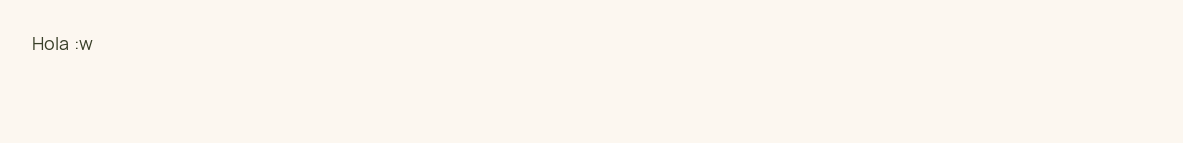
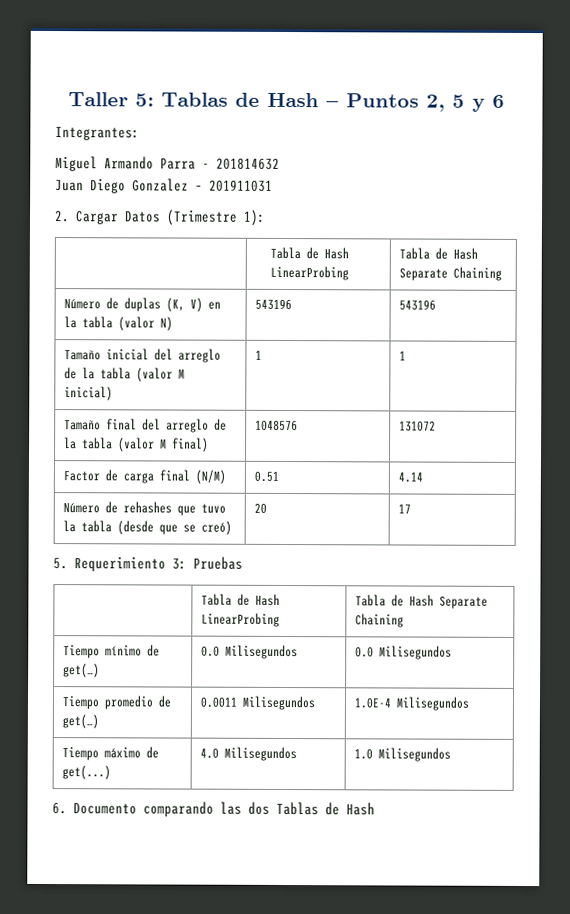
[32,37,93,50] Hola :w -> [68,92,505,112] [55,126,140,141] [55,156,280,172] [55,178,273,194] [54,209,266,226] [270,246,350,260] [270,265,350,281] [399,247,479,260] [399,266,503,281] [64,297,222,312] [64,316,174,331] [255,298,293,311] [399,299,437,311] [64,348,222,363] [64,367,186,382] [64,386,114,401] [255,349,263,360] [399,350,407,361] [64,418,228,433] [64,437,210,452] [255,419,299,432] [399,420,437,432] [63,469,227,484] [254,470,280,482] [398,471,424,483] [63,501,227,516] [63,520,233,535] [254,502,268,514] [398,503,412,514] [53,556,243,572] [201,593,281,606] [201,612,281,627] [355,594,489,609] [355,613,405,628] [63,644,161,659] [63,663,101,678] [201,644,299,660] [355,645,453,660] [62,695,172,710] [62,714,100,729] [200,695,316,711] [354,696,470,711] [62,746,160,761] [62,765,112,780] [200,746,298,762] [354,747,452,762] [52,801,375,817] Taller 5: Tablas de Hash – Puntos 2, 5 y 6 // Integrantes: // Miguel Armando Parra - 201814632 // Juan Diego Gonzalez – 201911031 // 2. Cargar Datos (Trimestre 1): // | Tabla de Hash LinearProbing | Tabla de Hash Separate Chaining // Número de duplas (K, V) en la tabla (valor N) | 543196 | 543196 // Tamaño inicial del arreglo de la tabla (valor M inicial) | 1 | 1 // Tamaño final del arreglo de la tabla (valor M final) | 1048576 | 131072 // Factor de carga final (N/M) | 0.51 | 4.14 // Número de rehashes que tuvo la tabla (desde que se creó) | 20 | 17 // 5. Requerimiento 3: Pruebas // | Tabla de Hash LinearProbing | Tabla de Hash Separate Chaining // Tiempo mínimo de get(…) | 0.0 Milisegundos | 0.0 Milisegundos // Tiempo promedio de get(…) | 0.0011 Milisegundos | 1.0E-4 Milisegundos // Tiempo máximo de get(...) | 4.0 Milisegundos | 1.0 Milisegundos // 6. Documento comparando las dos Tablas de Hash

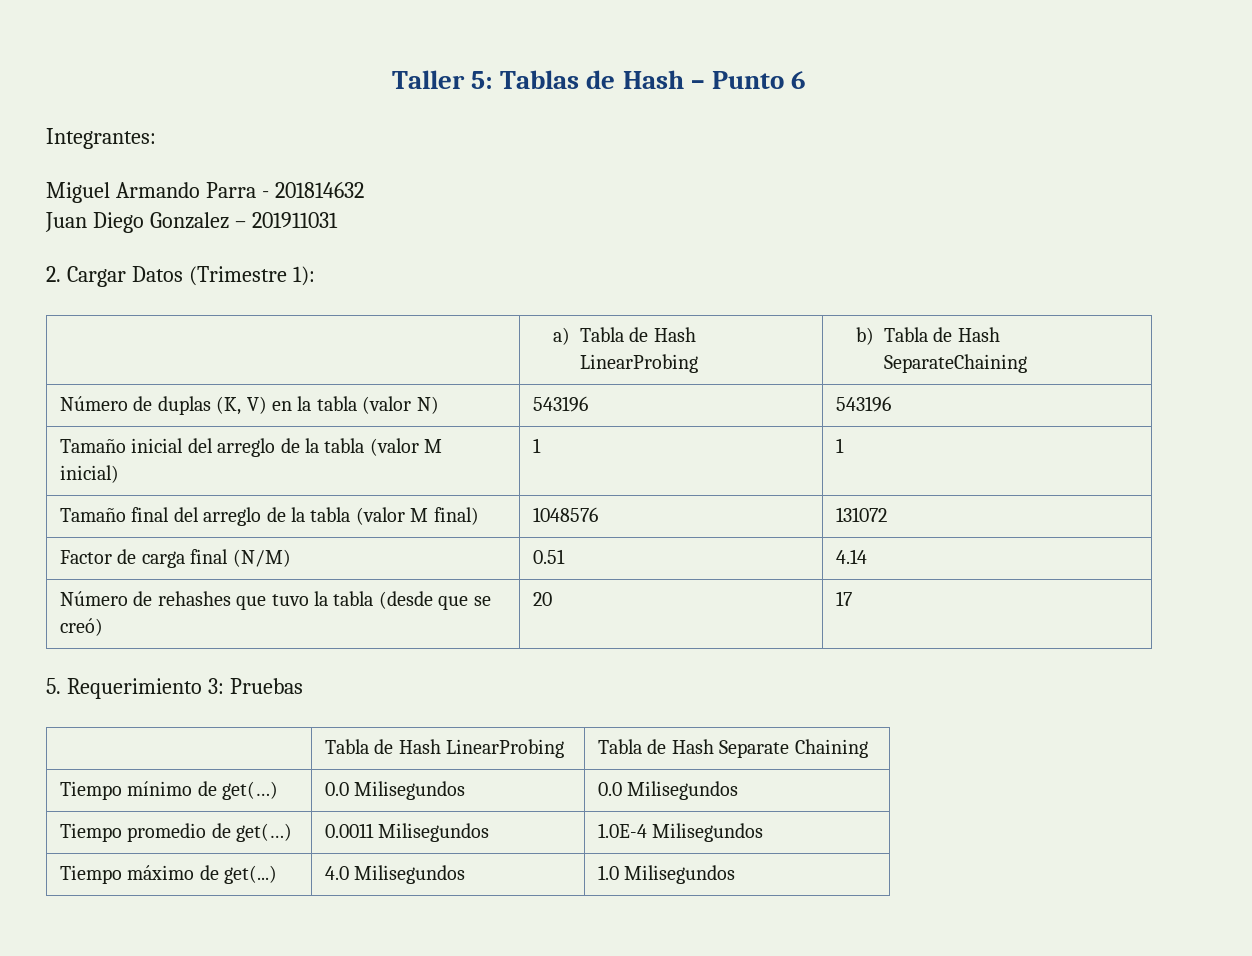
[346,93,485,112] Puntos 2, 5 y -> [711,71,784,89] Punto
[270,246,350,260] [270,265,350,281] [399,247,479,260] [399,266,503,281] Tabla de Hash LinearProbing | Tabla de Hash Separate Chaining -> [552,327,696,345] [579,354,698,373] [855,327,1000,345] [883,354,1027,373] a) Tabla de Hash LinearProbing | b) Tabla de Hash SeparateChaining
[52,801,375,817] // 6. Documento comparando las dos Tablas de Hash -> (736, 874) none

